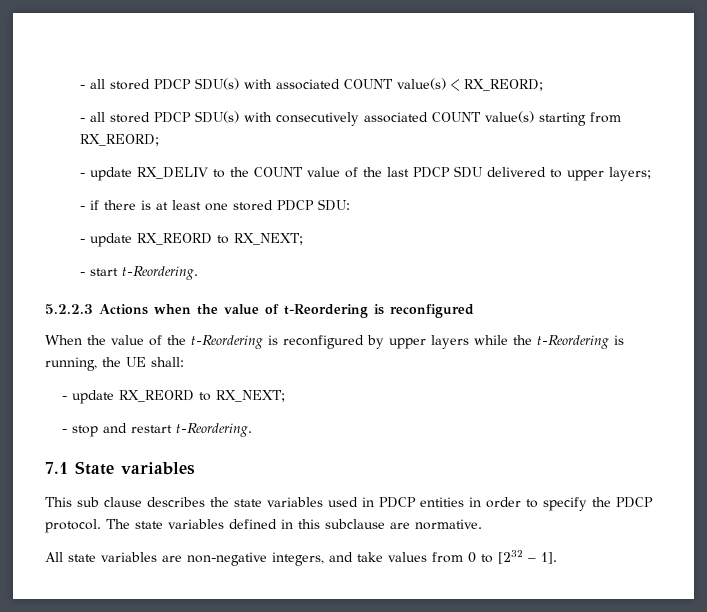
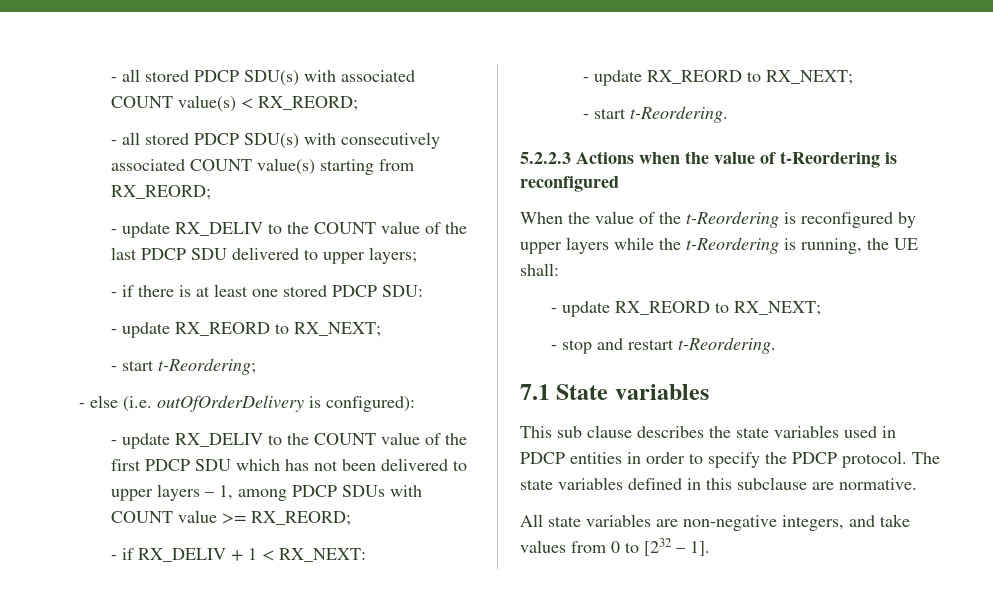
(303, 239) none -> [110,358,256,375] [79,395,416,412] [110,432,467,449] [110,458,467,471] [110,484,422,501] [110,510,351,526] [110,548,366,562] [582,70,853,86] // - start t-Reordering; // - else (i.e. outOfOrderDelivery is configured): // - update RX_DELIV to the COUNT value of the first PDCP SDU which has not been delivered to upper layers – 1, among PDCP SDUs with COUNT value >= RX_REORD; // - if RX_DELIV + 1 < RX_NEXT: // - update RX_REORD to RX_NEXT;

